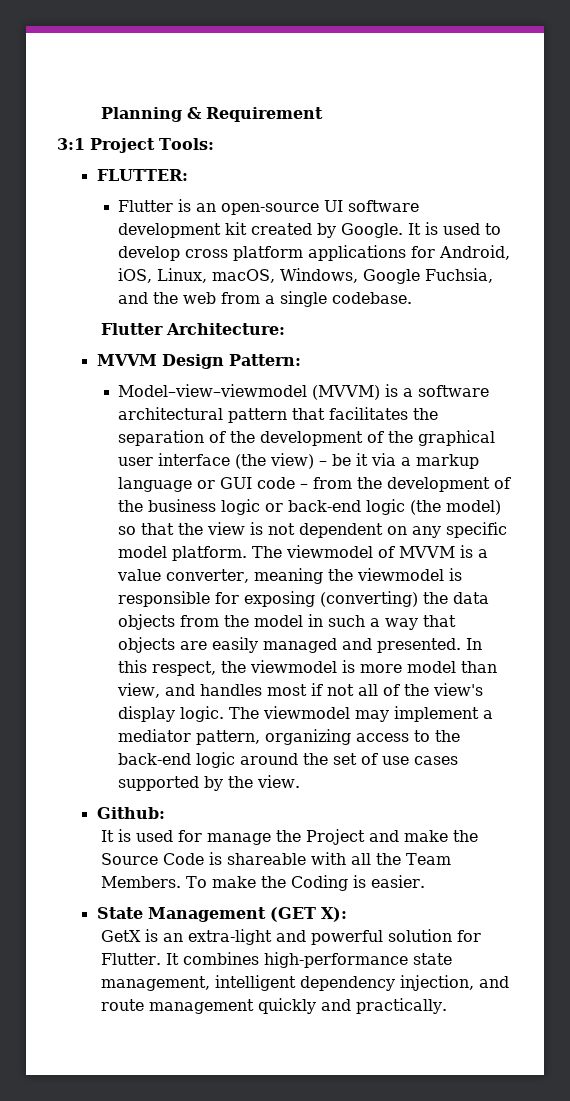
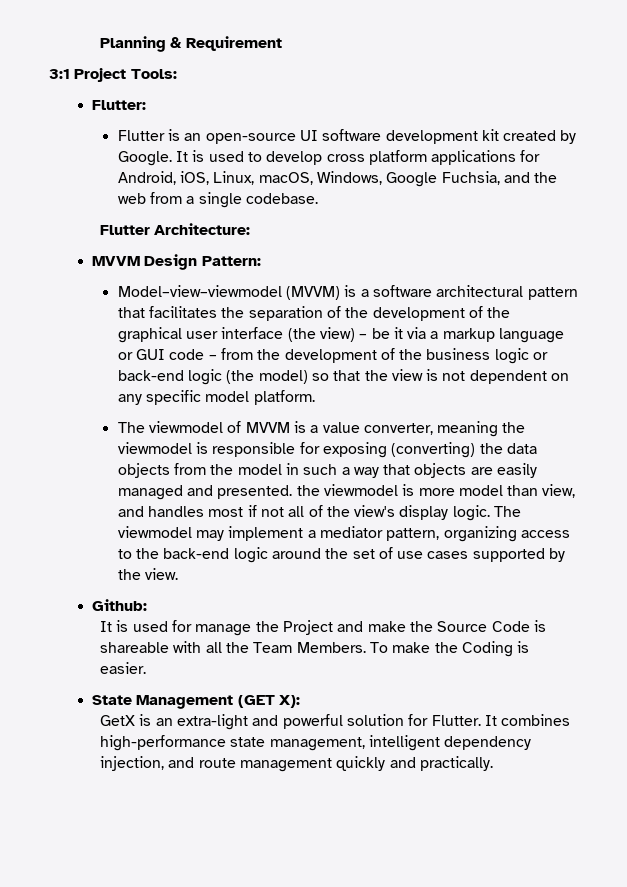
[96,169,188,181] FLUTTER: -> [92,100,147,110] Flutter:
(248, 553) none -> (315, 397) //
[466,638,483,650] [118,660,217,676] In this respect, -> (293, 492) none

